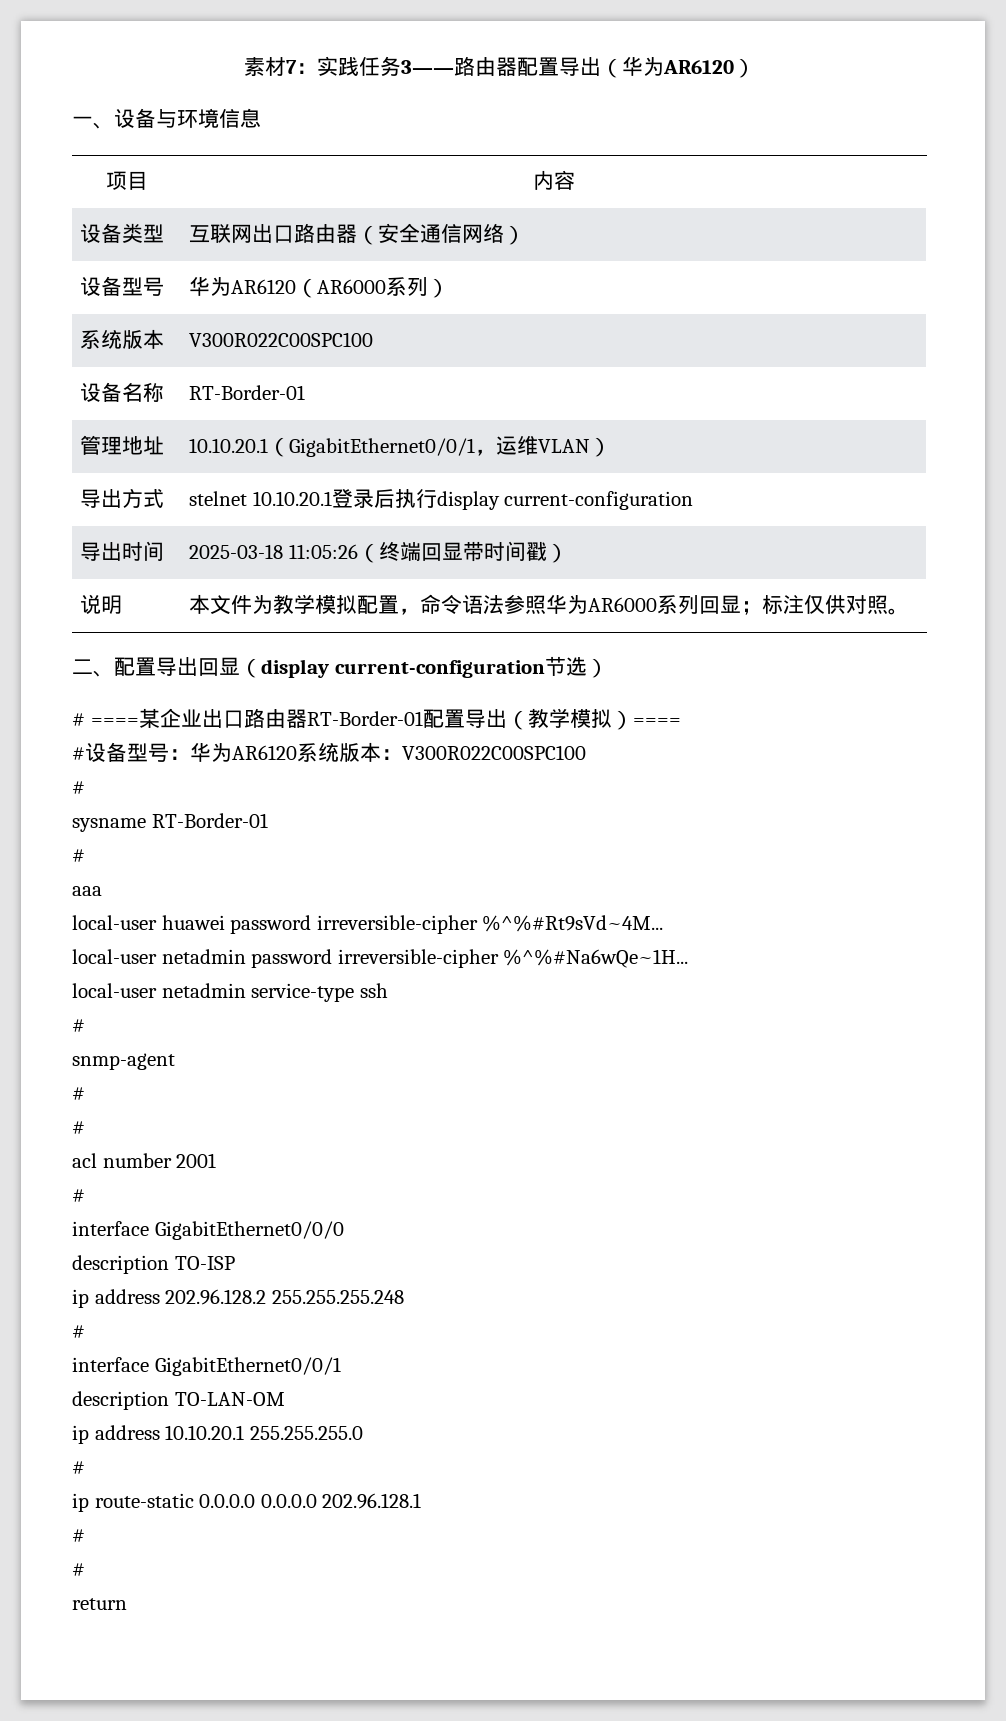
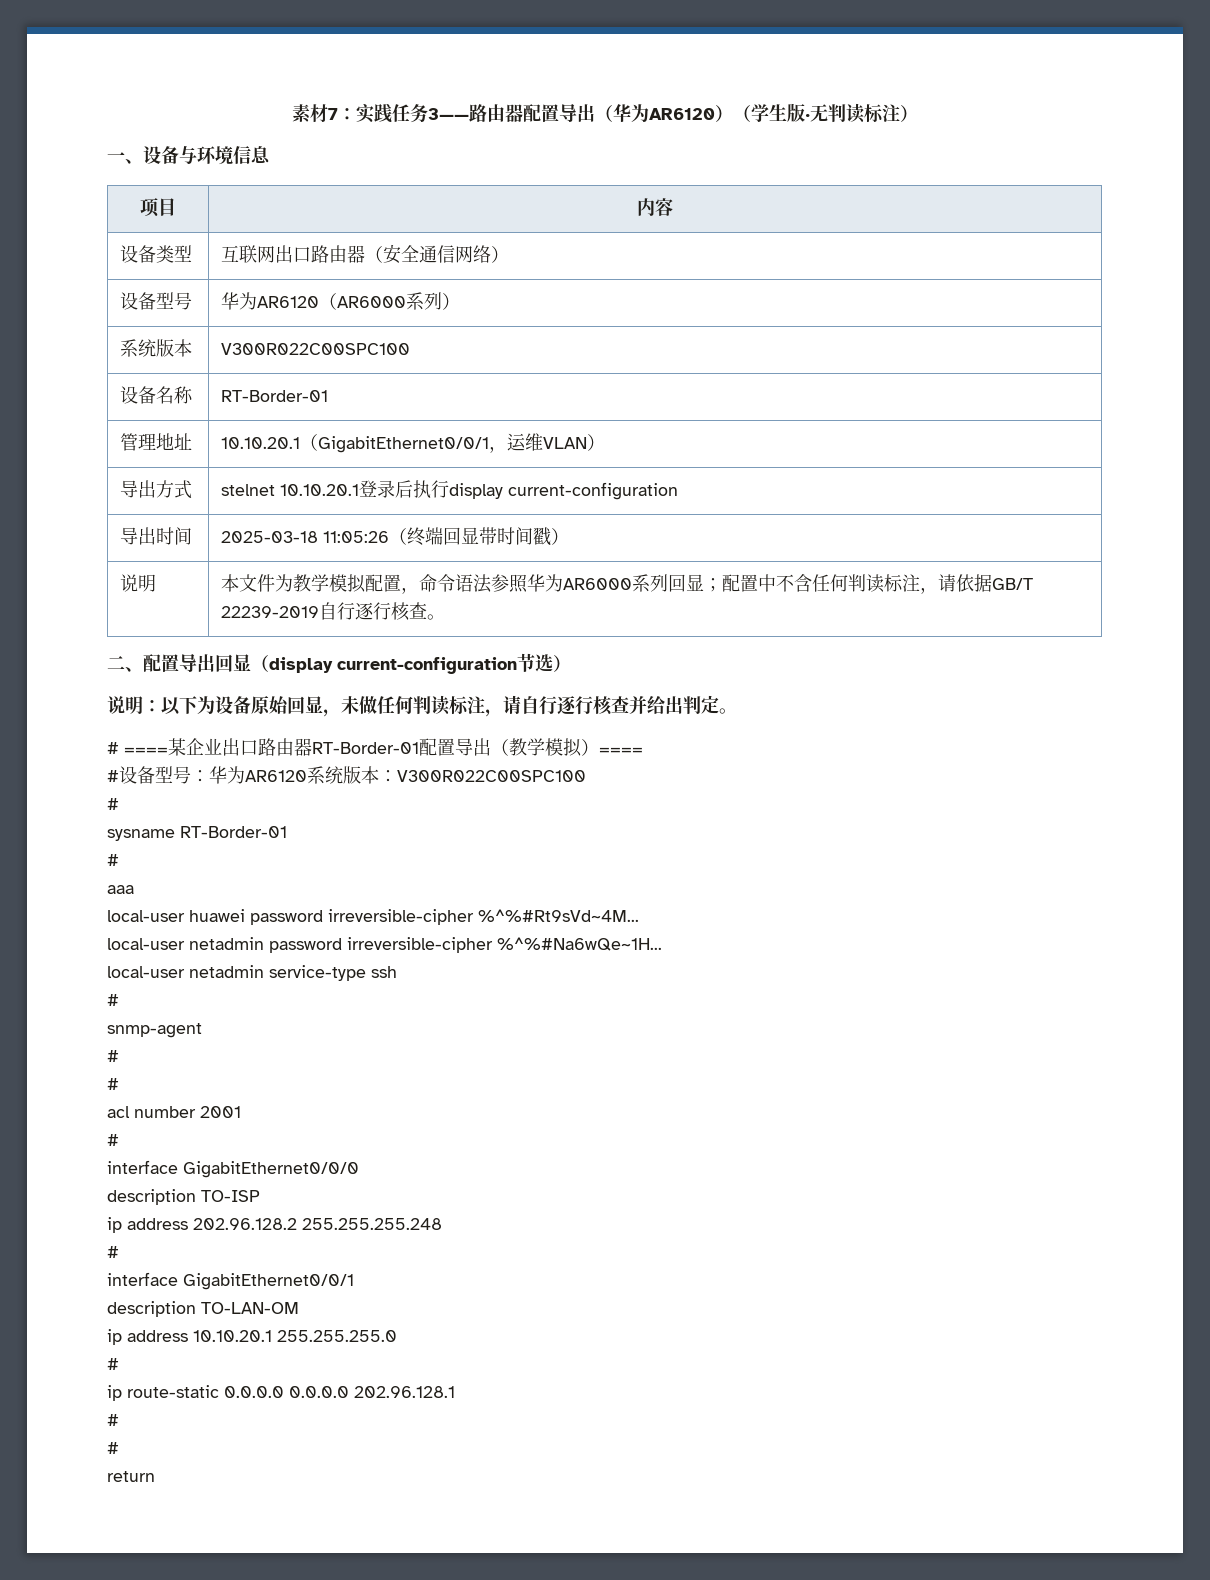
(755, 68) none -> [733,103,918,123] （学生版·无判读标注）
[762,595,889,614] 标注仅供对照 -> [722,574,1034,594] [221,602,428,621] 配置中不含任何判读标注，请依据GB/T 22239-2019自行逐行核查
(608, 668) none -> [107,695,737,717] // 说明：以下为设备原始回显，未做任何判读标注，请自行逐行核查并给出判定。

